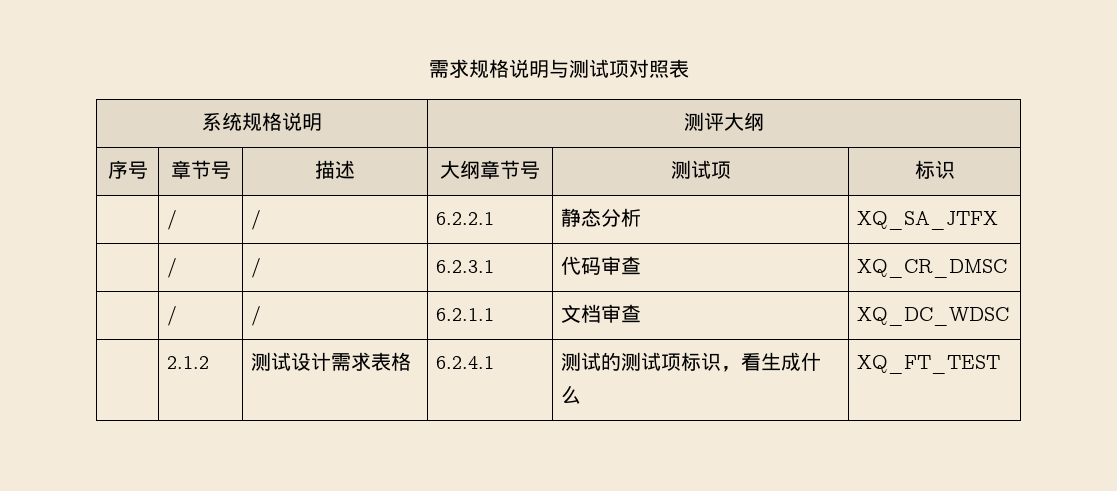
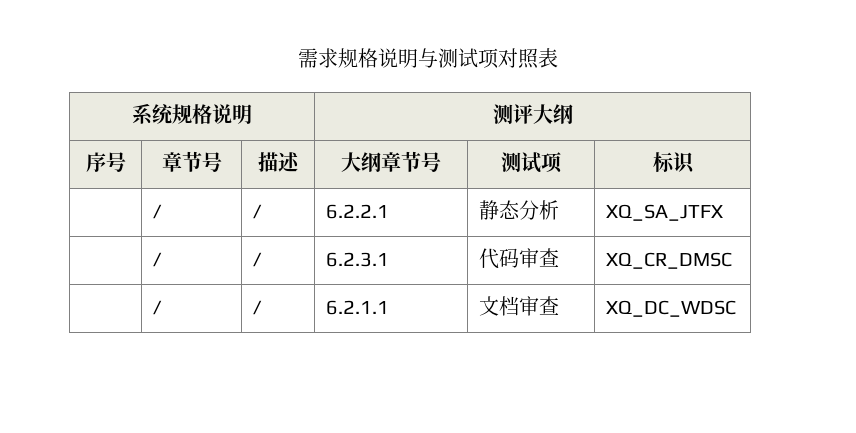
[167,356,210,369] [251,352,412,371] [436,356,495,369] [561,352,822,372] [561,385,582,404] [857,355,1001,374] // | 2.1.2 | 测试设计需求表格 | 6.2.4.1 | 测试的测试项标识，看生成什么 | XQ_FT_TEST -> (737, 308) none

